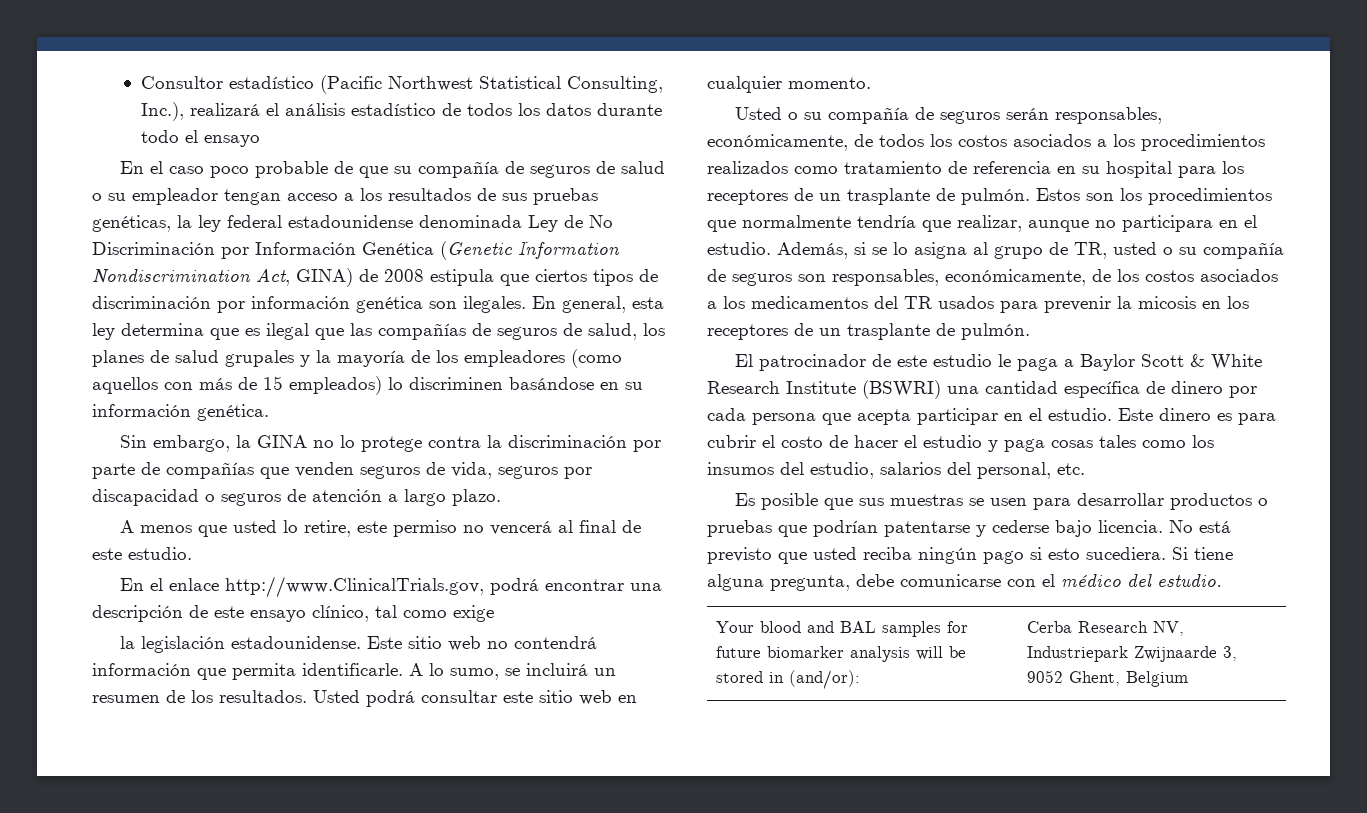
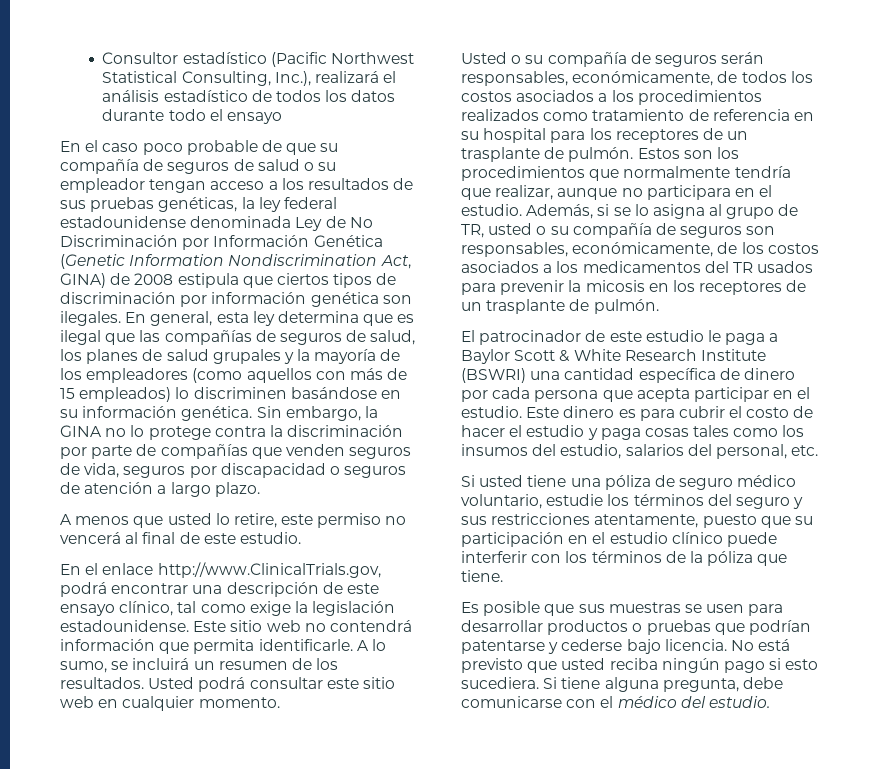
(269, 412) // -> (253, 413) none
(494, 613) // -> (291, 608) none
(1085, 469) none -> [461,475,797,490] [461,494,804,509] [461,513,813,528] [461,532,777,547] [461,551,788,566] [461,570,503,582] // Si usted tiene una póliza de seguro médico voluntario, estudie los términos del seguro y sus restricciones atentamente, puesto que su participación en el estudio clínico puede interferir con los términos de la póliza que tiene.
[715,621,968,637] [715,646,966,662] [715,670,860,689] [1026,621,1184,636] [1026,646,1237,662] [1026,670,1188,687] // Your blood and BAL samples for future biomarker analysis will be stored in (and/or): | Cerba Research NV, Industriepark Zwijnaarde 3, 9052 Ghent, Belgium -> (770, 702) none

